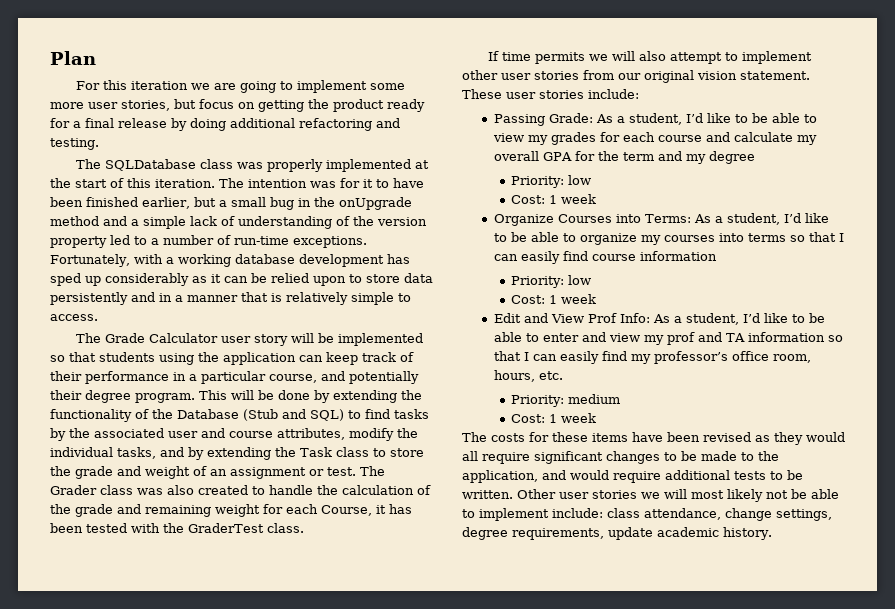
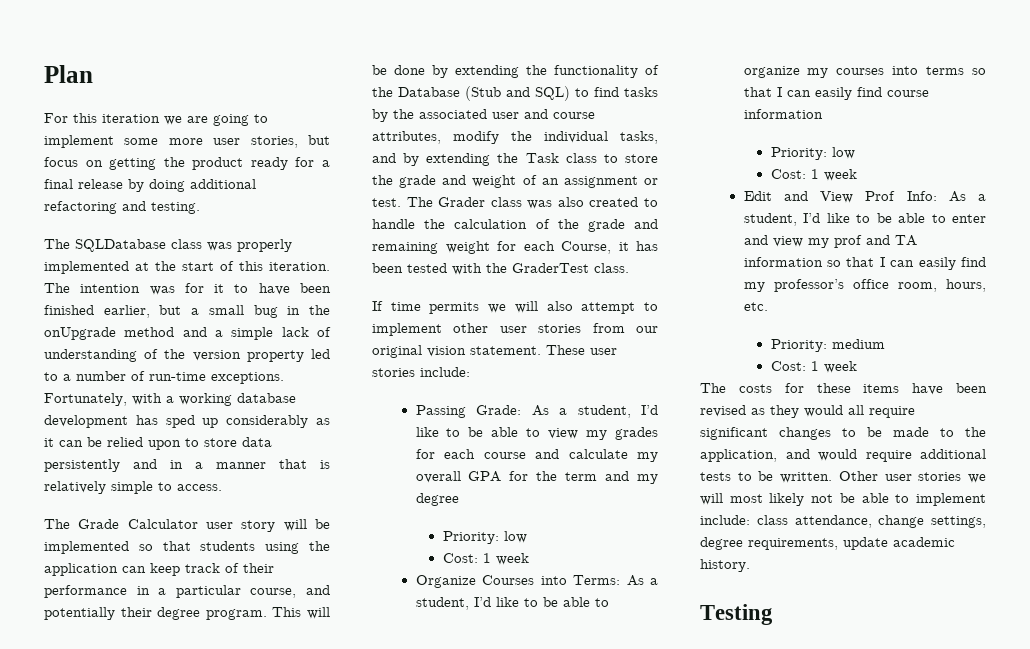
(772, 533) none -> [700,604,773,625] // Testing

